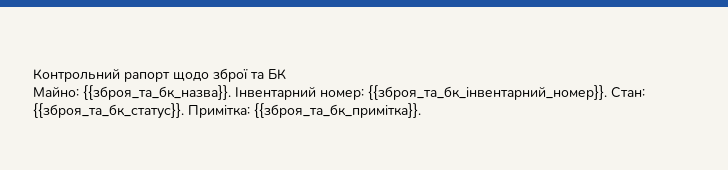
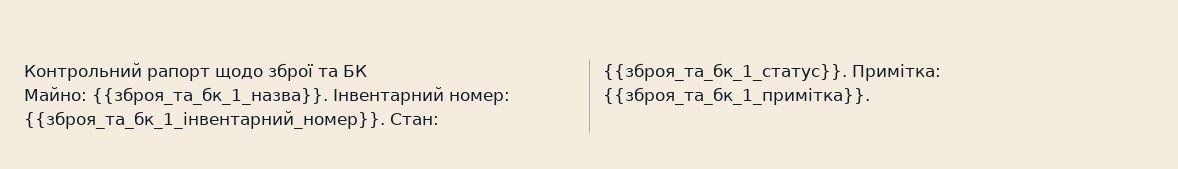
[83,85,231,100] {{зброя_та_бк_назва}}. -> [92,87,328,105] {{зброя_та_бк_1_назва}}.
[368,85,645,100] [33,103,421,119] {{зброя_та_бк_інвентарний_номер}}. Стан: {{зброя_та_бк_статус}}. Примітка: {{зброя_та_бк_примітка}}. -> [24,111,439,129] [603,63,941,81] [603,87,870,105] {{зброя_та_бк_1_інвентарний_номер}}. Стан: {{зброя_та_бк_1_статус}}. Примітка: {{зброя_та_бк_1_примітка}}.

